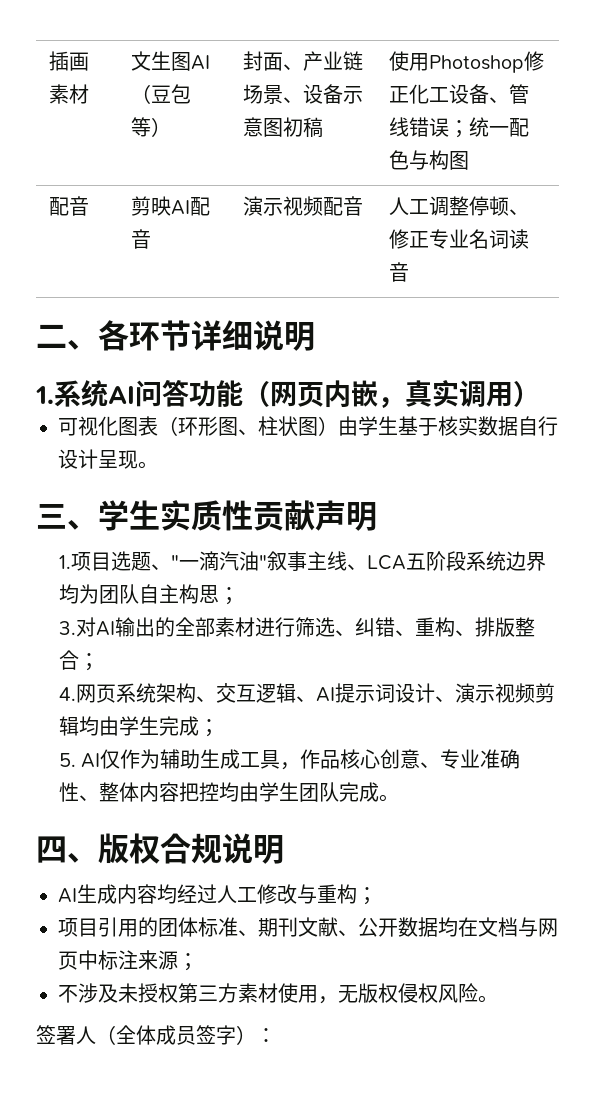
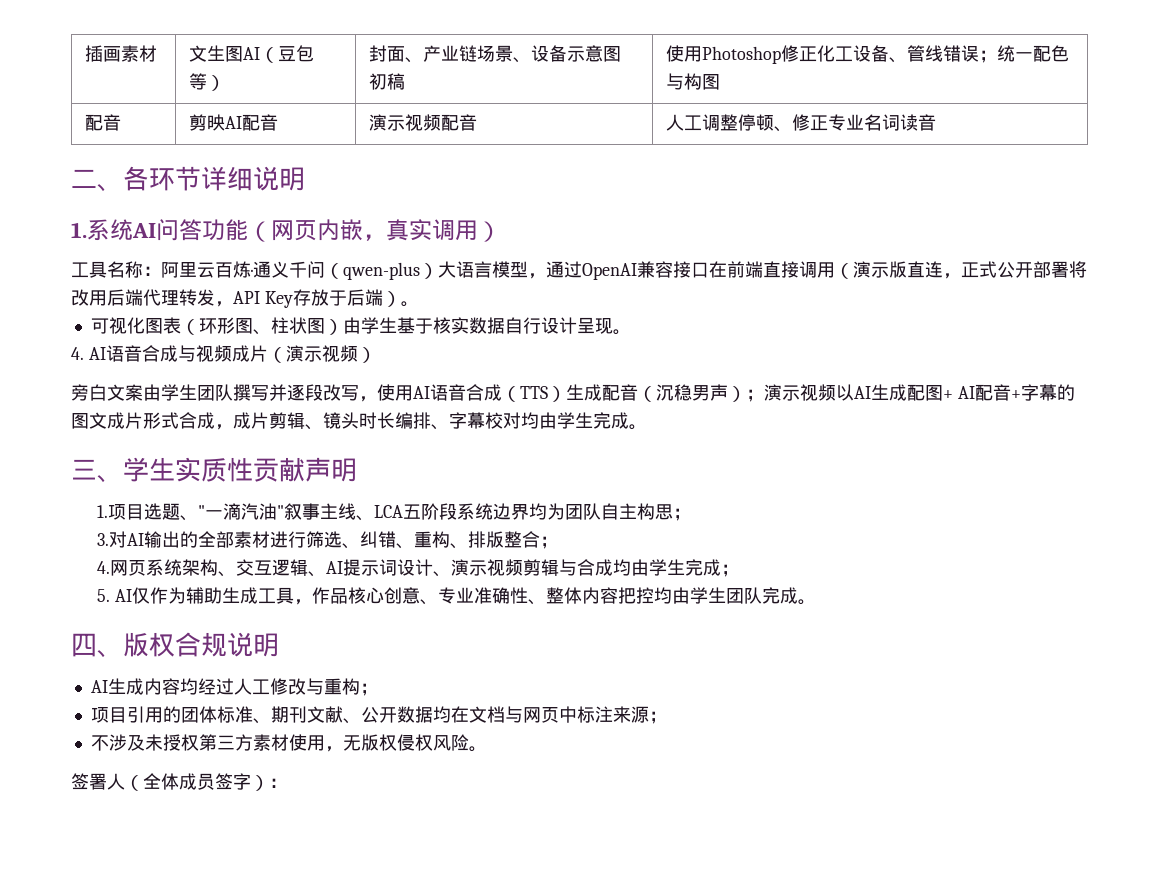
(540, 394) none -> [71,261,1087,280] [71,289,419,308] // 工具名称：阿里云百炼·通义千问（qwen-plus）大语言模型，通过OpenAI兼容接口在前端直接调用（演示版直连，正式公开部署将改用后端代理转发，API Key存放于后端）。
(158, 465) none -> [71,345,376,363] [71,384,1075,402] [71,412,647,430] // 4. AI语音合成与视频成片（演示视频） // 旁白文案由学生团队撰写并逐段改写，使用AI语音合成（TTS）生成配音（沉稳男声）；演示视频以AI生成配图+ AI配音+字幕的图文成片形式合成，成片剪辑、镜头时长编排、字幕校对均由学生完成。
(80, 726) none -> [559,559,614,576] 与合成

